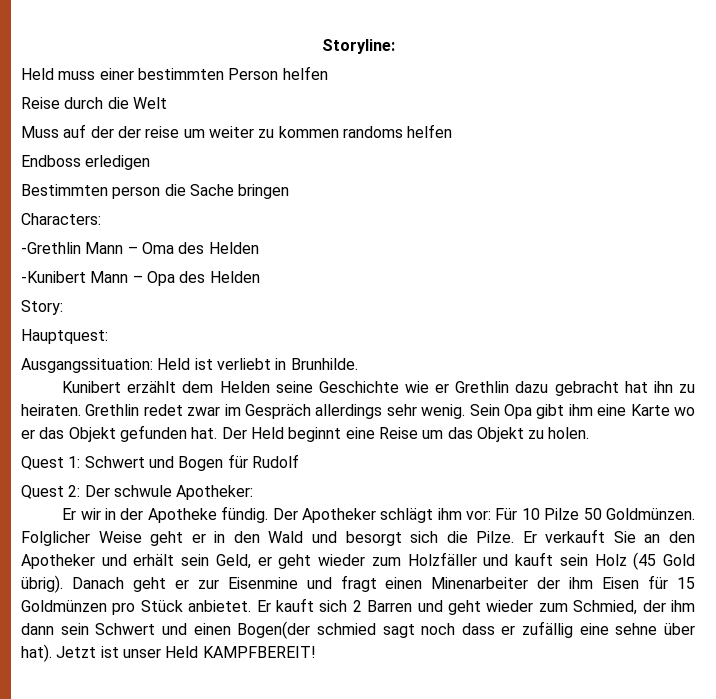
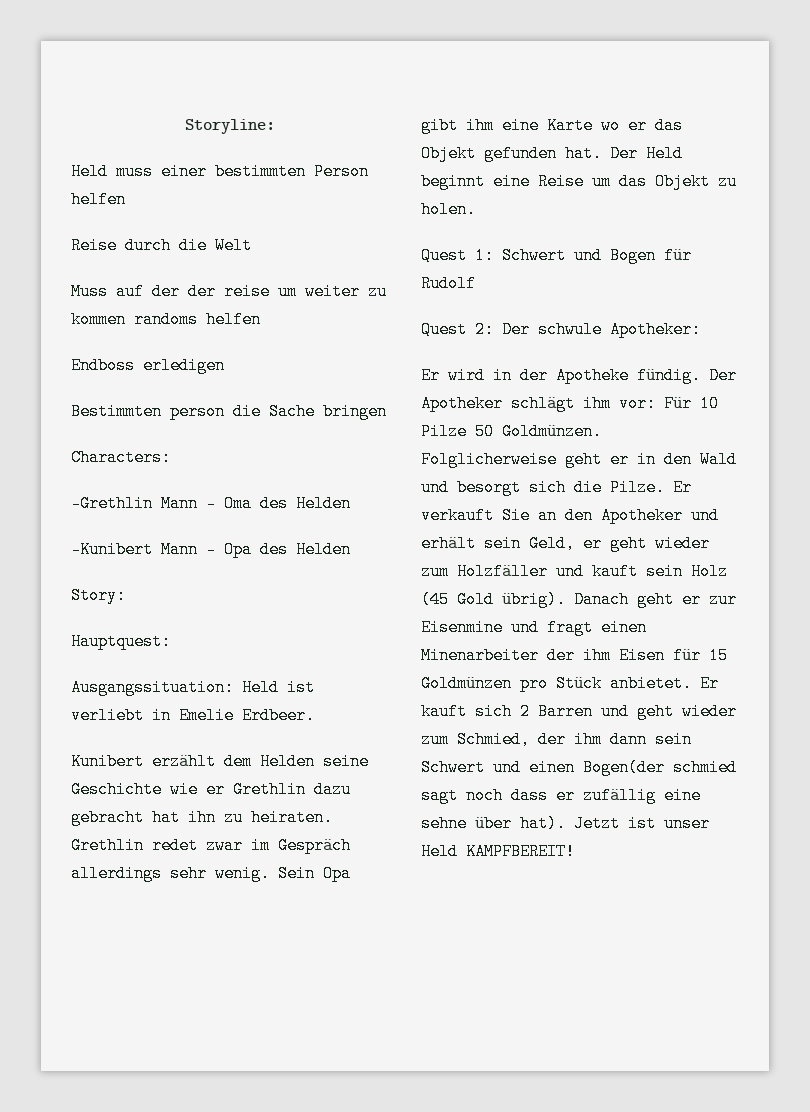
[290,358,358,370] Brunhilde. -> [179,707,315,724] Emelie Erdbeer.
[80,508,101,520] wir -> [448,367,485,384] wird
[21,531,142,546] Folglicher Weise -> [421,451,557,468] Folglicherweise

